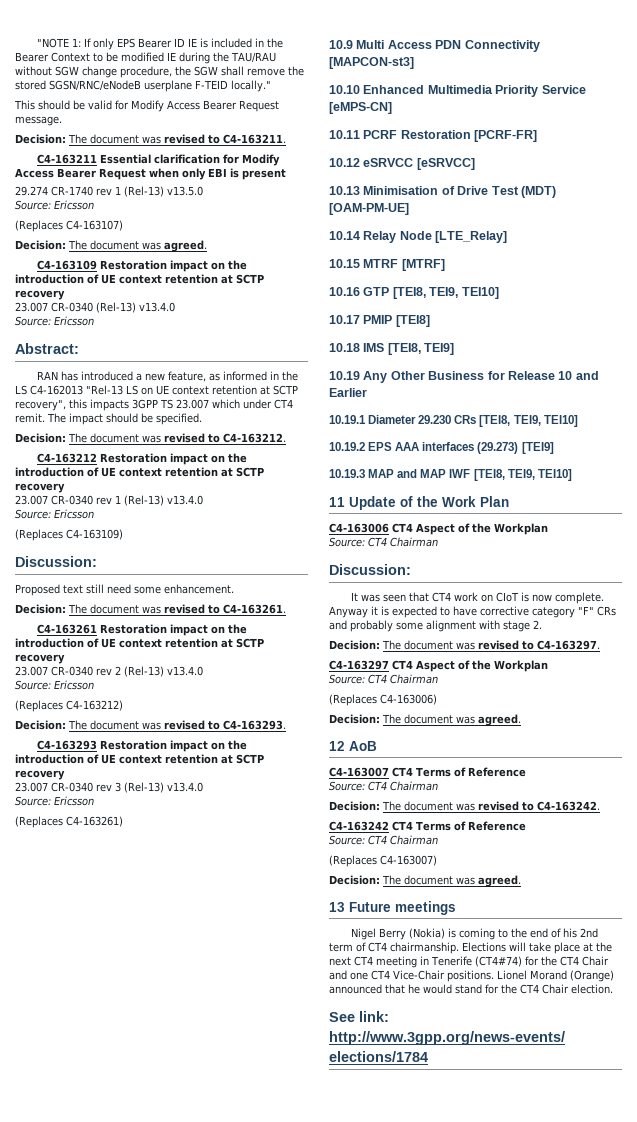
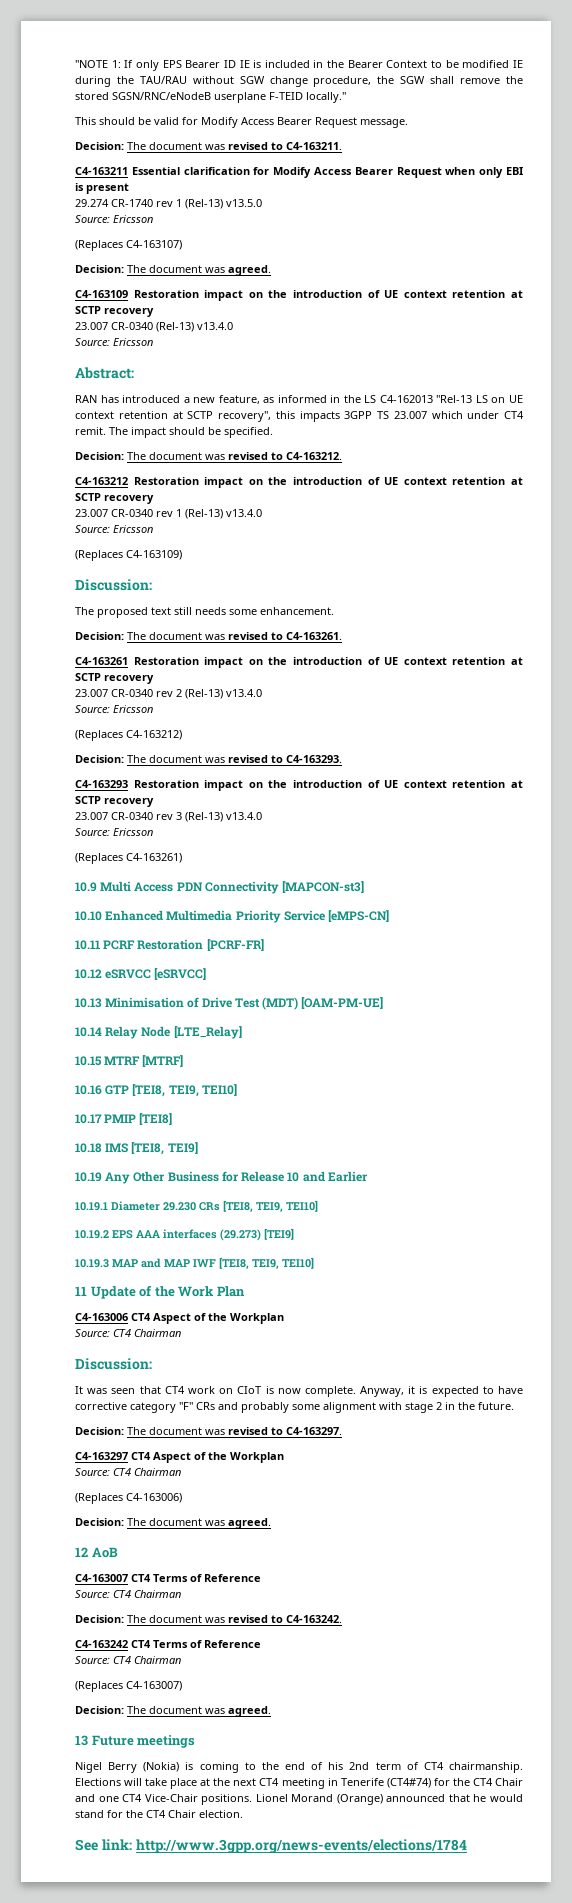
[15,584,60,596] Proposed -> [75,607,148,618] The proposed
[107,584,131,594] need -> [195,607,226,615] needs
[329,606,368,618] Anyway -> [360,1386,405,1397] Anyway,
[533,620,542,629] 2. -> [436,1402,514,1410] 2 in the future.

